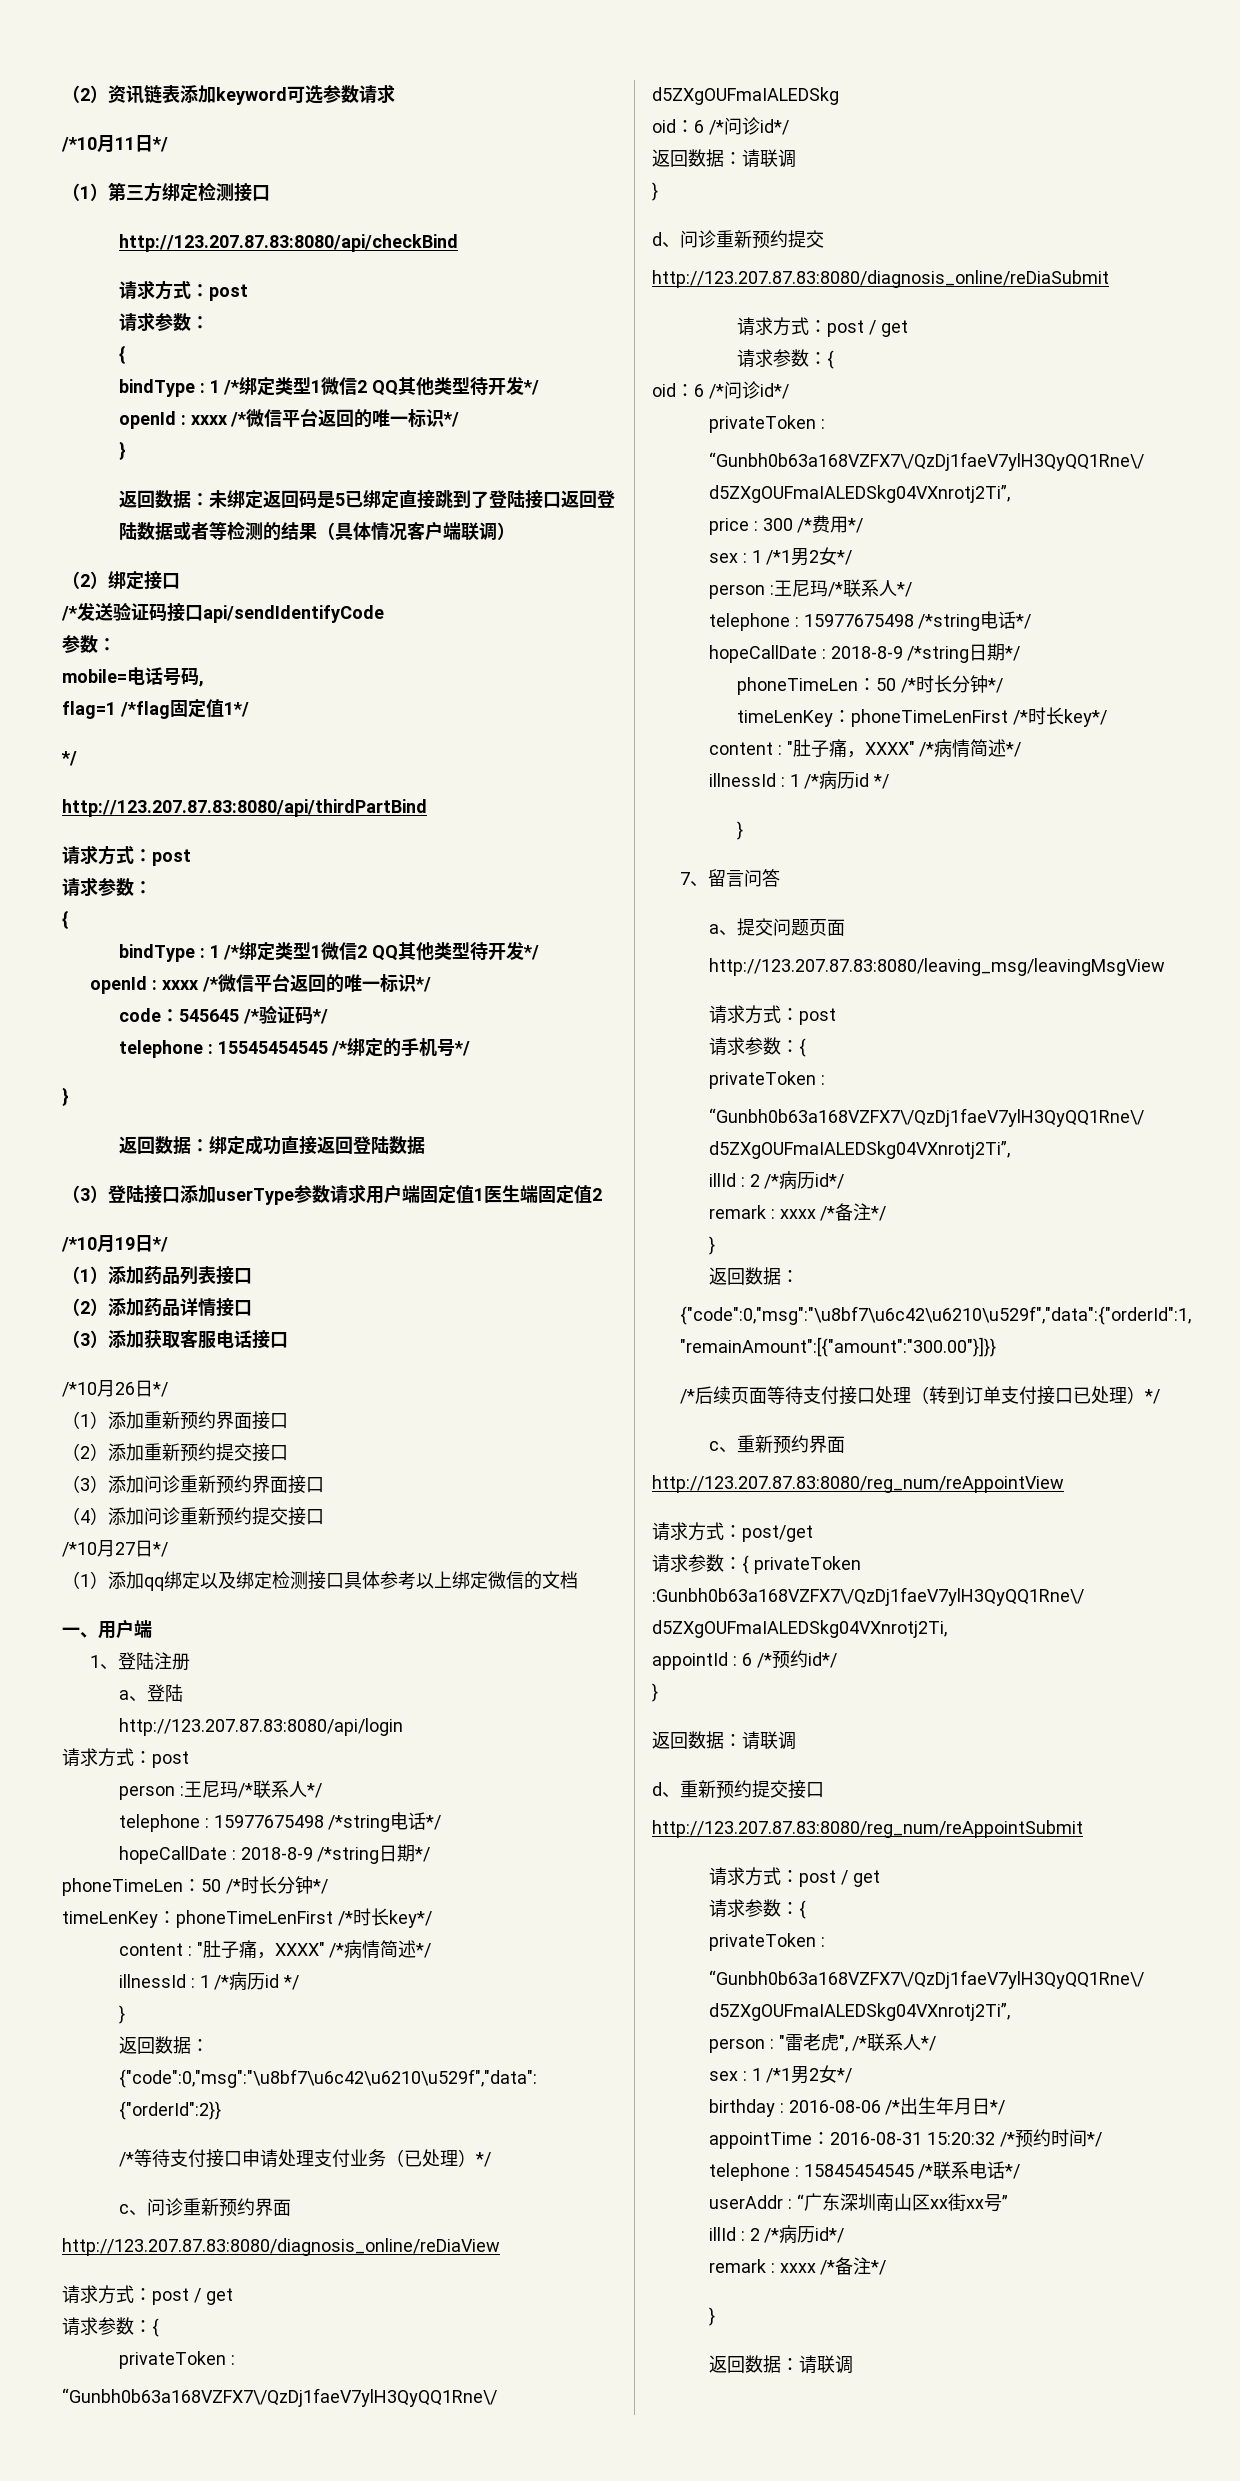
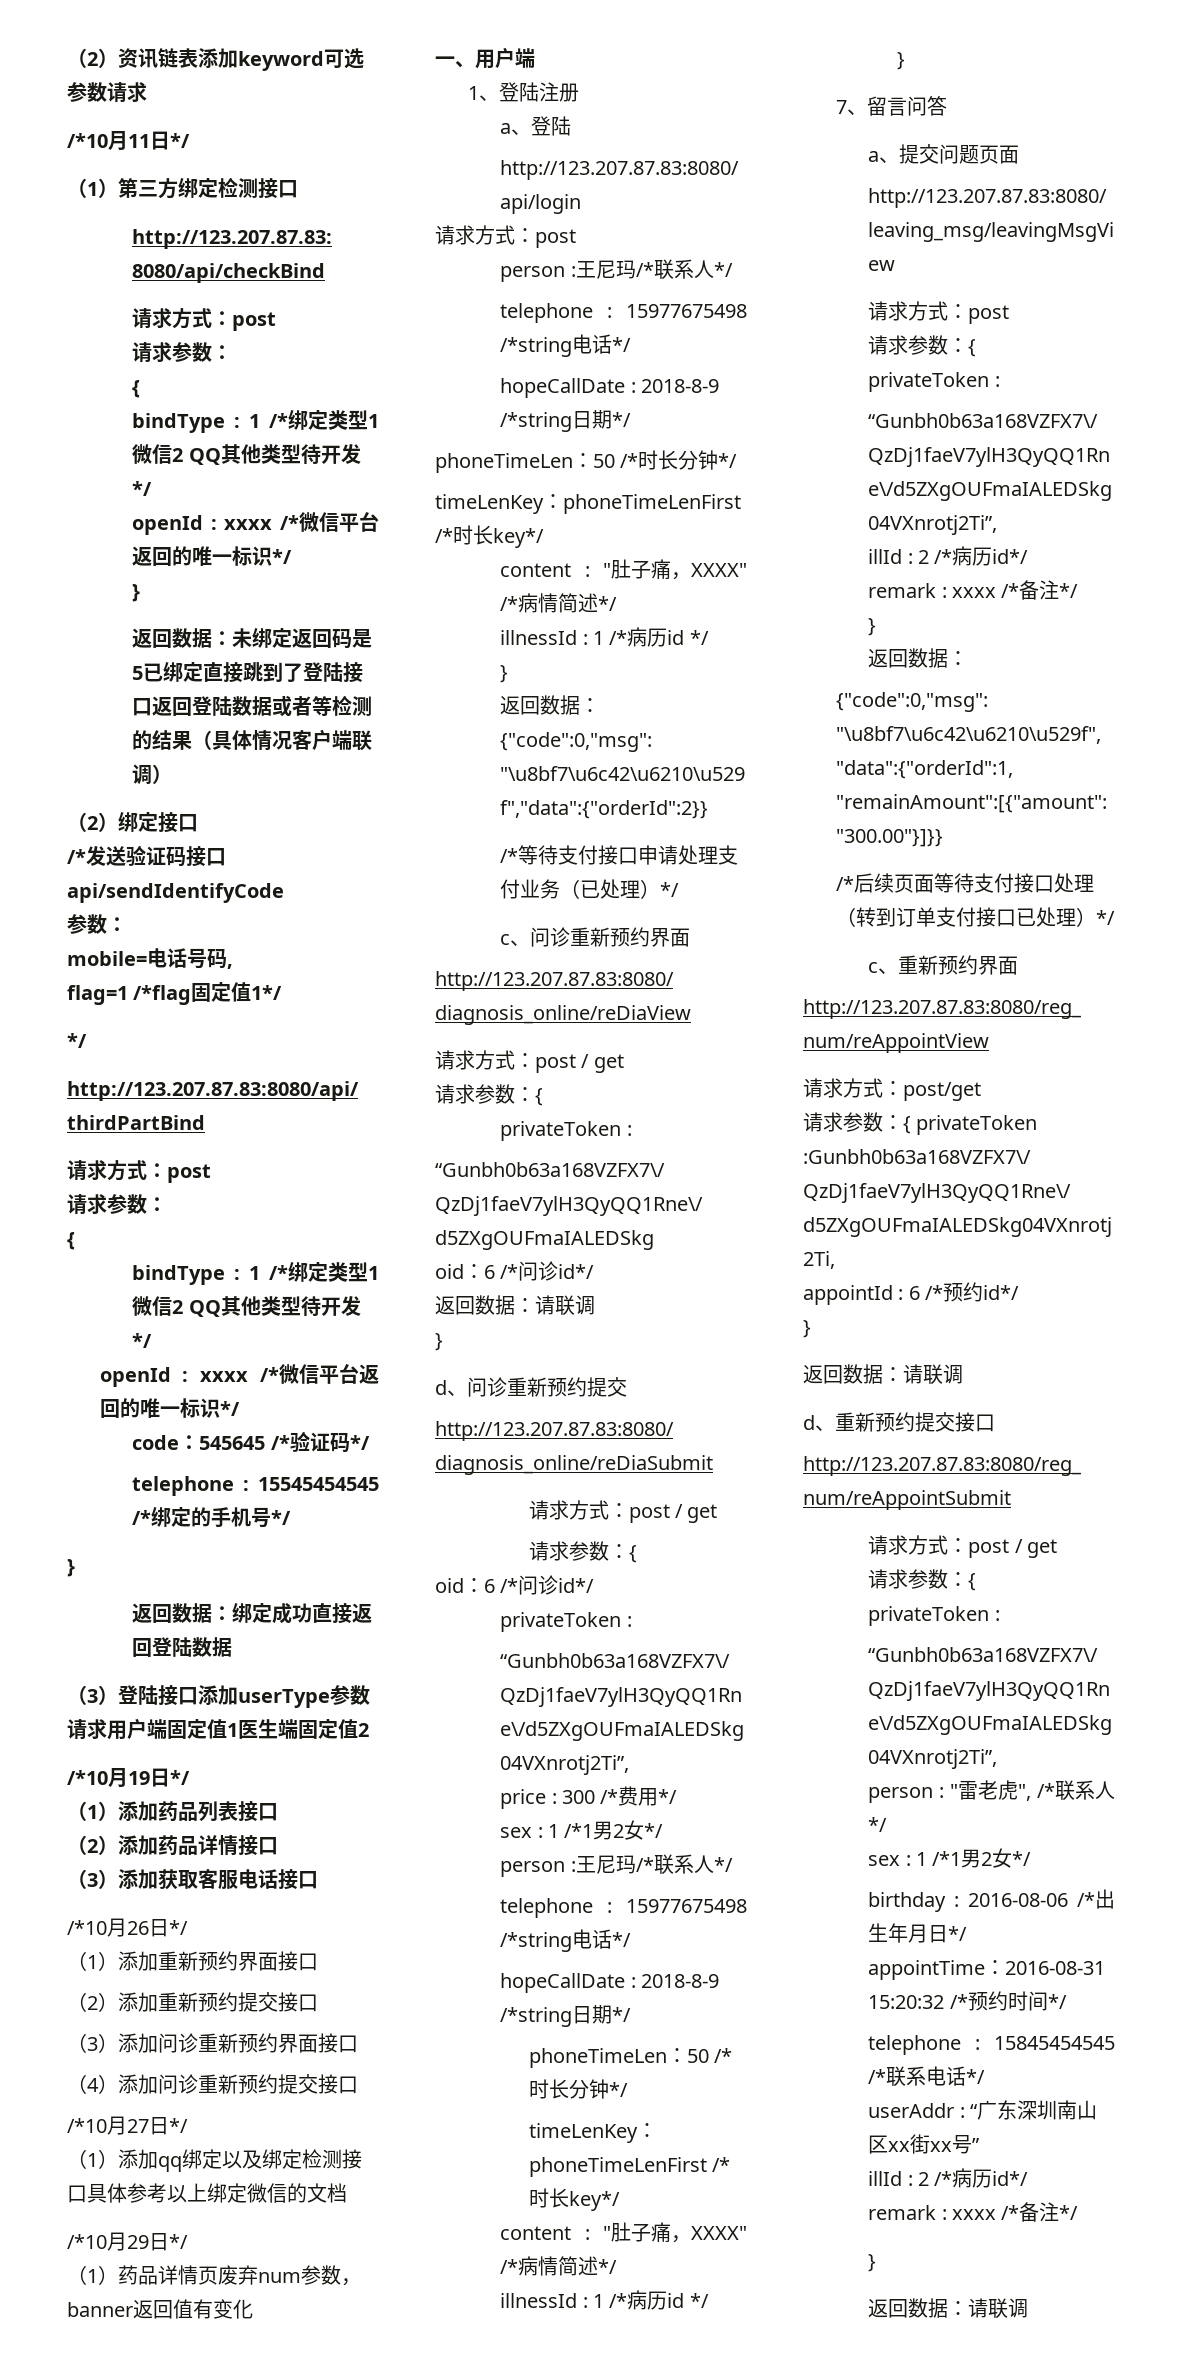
(578, 1580) none -> [67,2232,188,2251] [67,2265,361,2286] [67,2299,253,2319] // /*10月29日*/ // （1）药品详情页废弃num参数，banner返回值有变化

